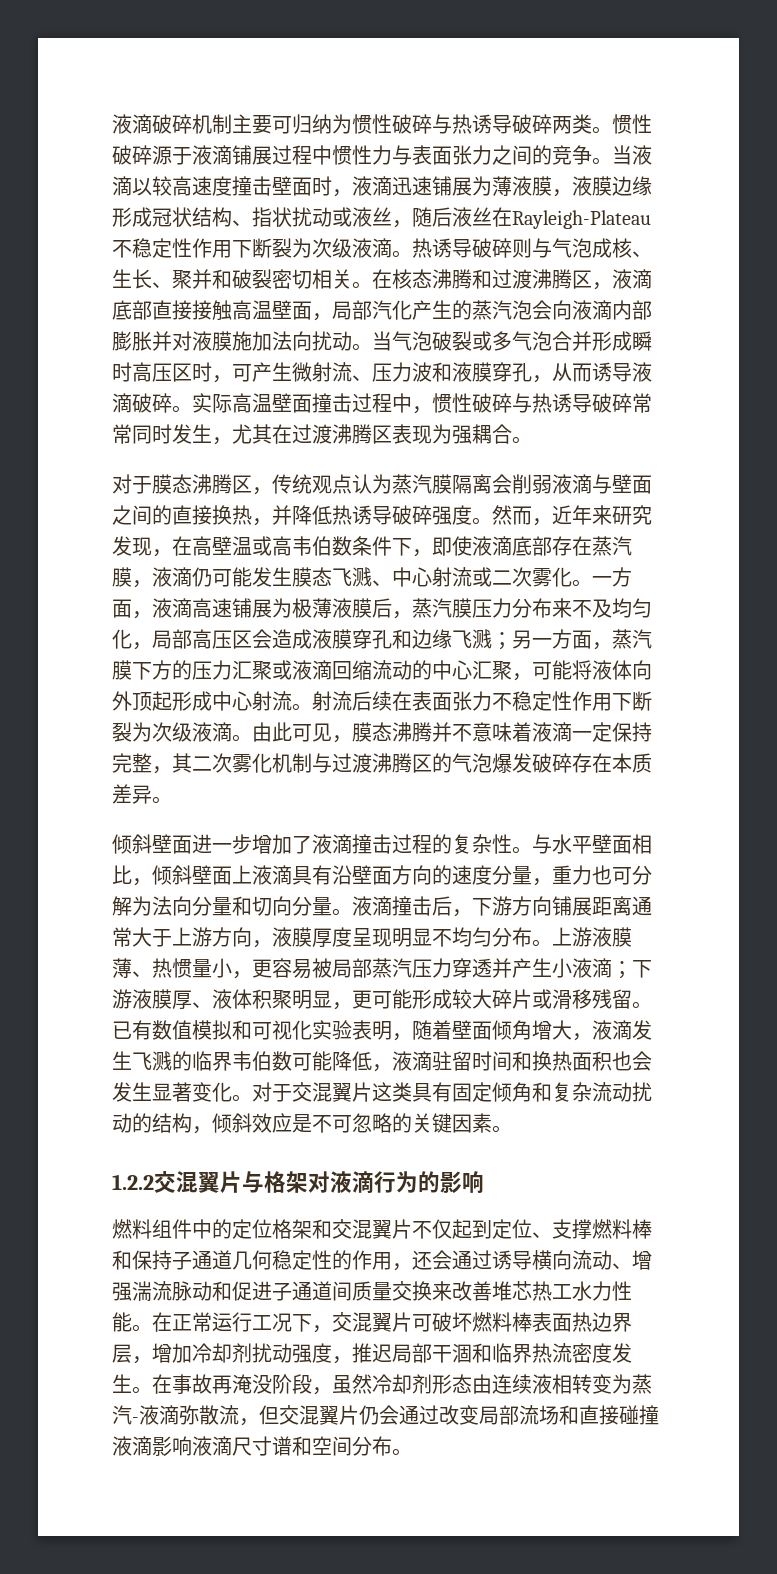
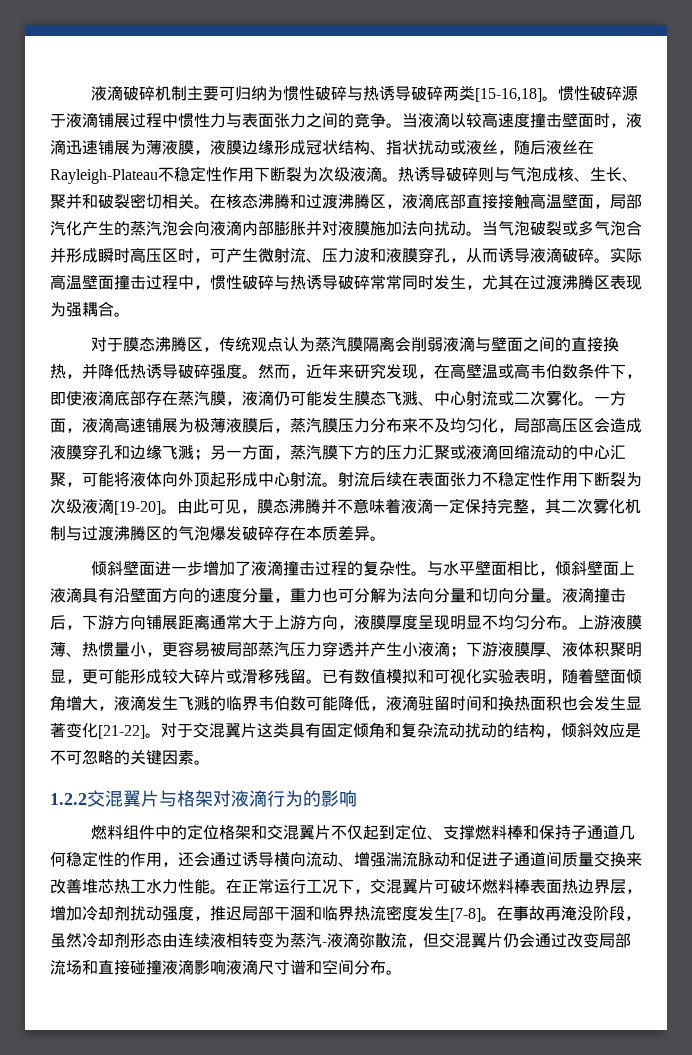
(592, 124) none -> [475,88,543,102] [15-16,18]
(232, 732) none -> [114,501,161,515] [19-20]
(232, 1092) none -> [98,725,145,739] [21-22]
(132, 1383) none -> [450,908,481,922] [7-8]

